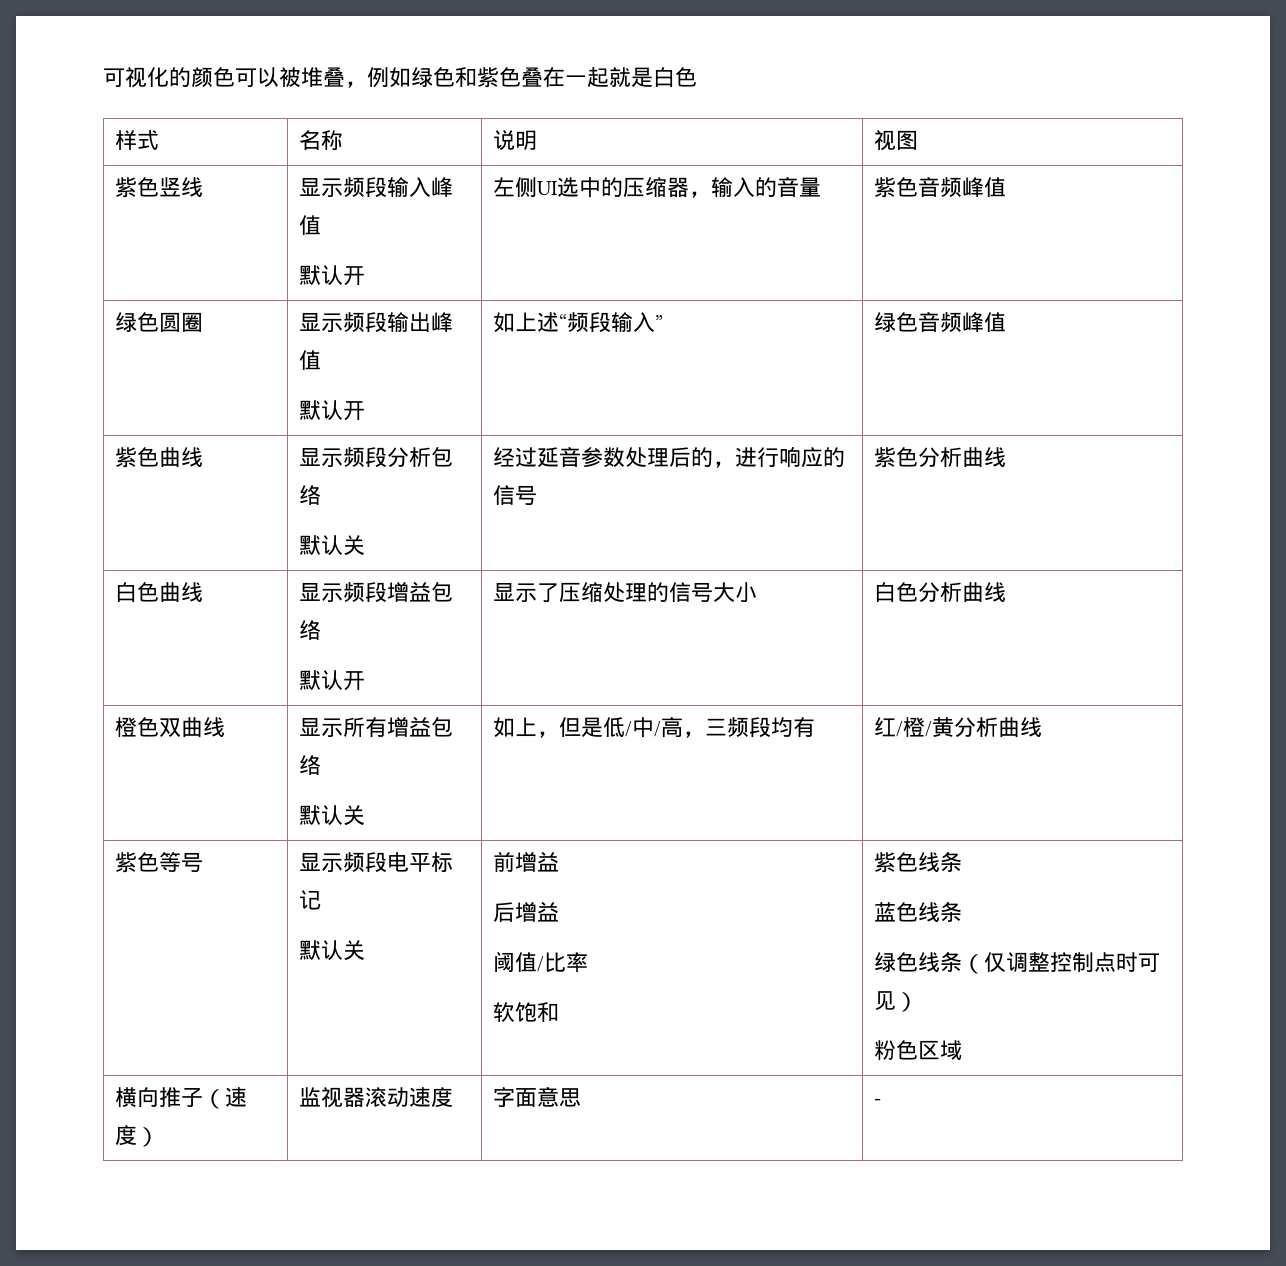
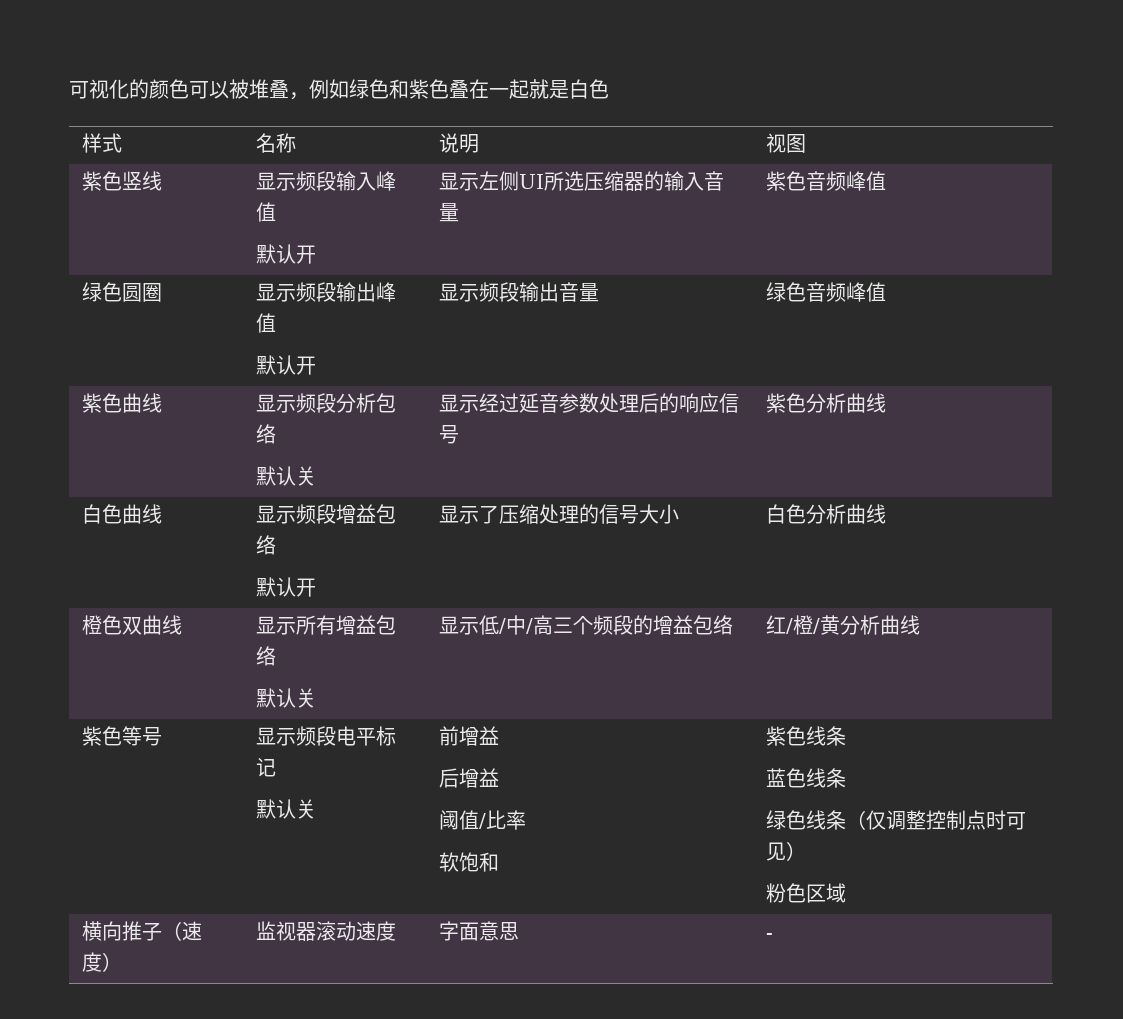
(365, 276) none -> [438,172,479,191] 显示
[556,177,777,198] 选中的压缩器，输入的 -> [543,171,704,191] 所选压缩器的输入
[492,312,663,333] 如上述“频段输入” -> [438,282,599,302] 显示频段输出音量
(365, 545) none -> [438,394,479,413] 显示
[712,446,845,468] ，进行响应的 -> [678,393,719,413] 响应
[492,717,603,738] 如上，但是 -> [438,616,479,635] 显示
[682,717,815,738] ，三频段均有 -> [552,615,733,635] 三个频段的增益包络

